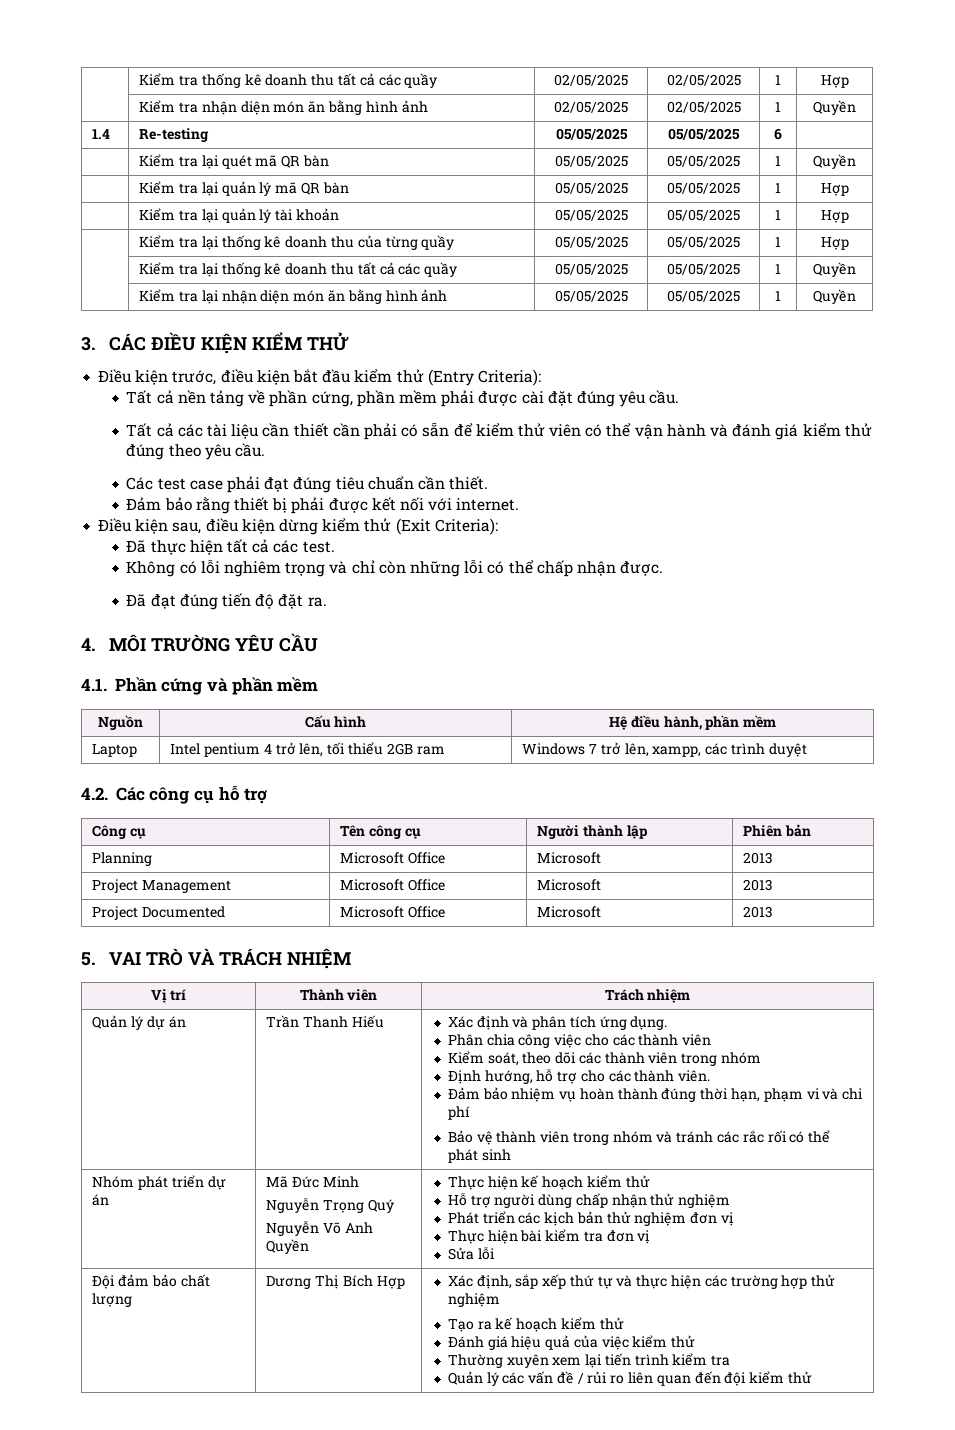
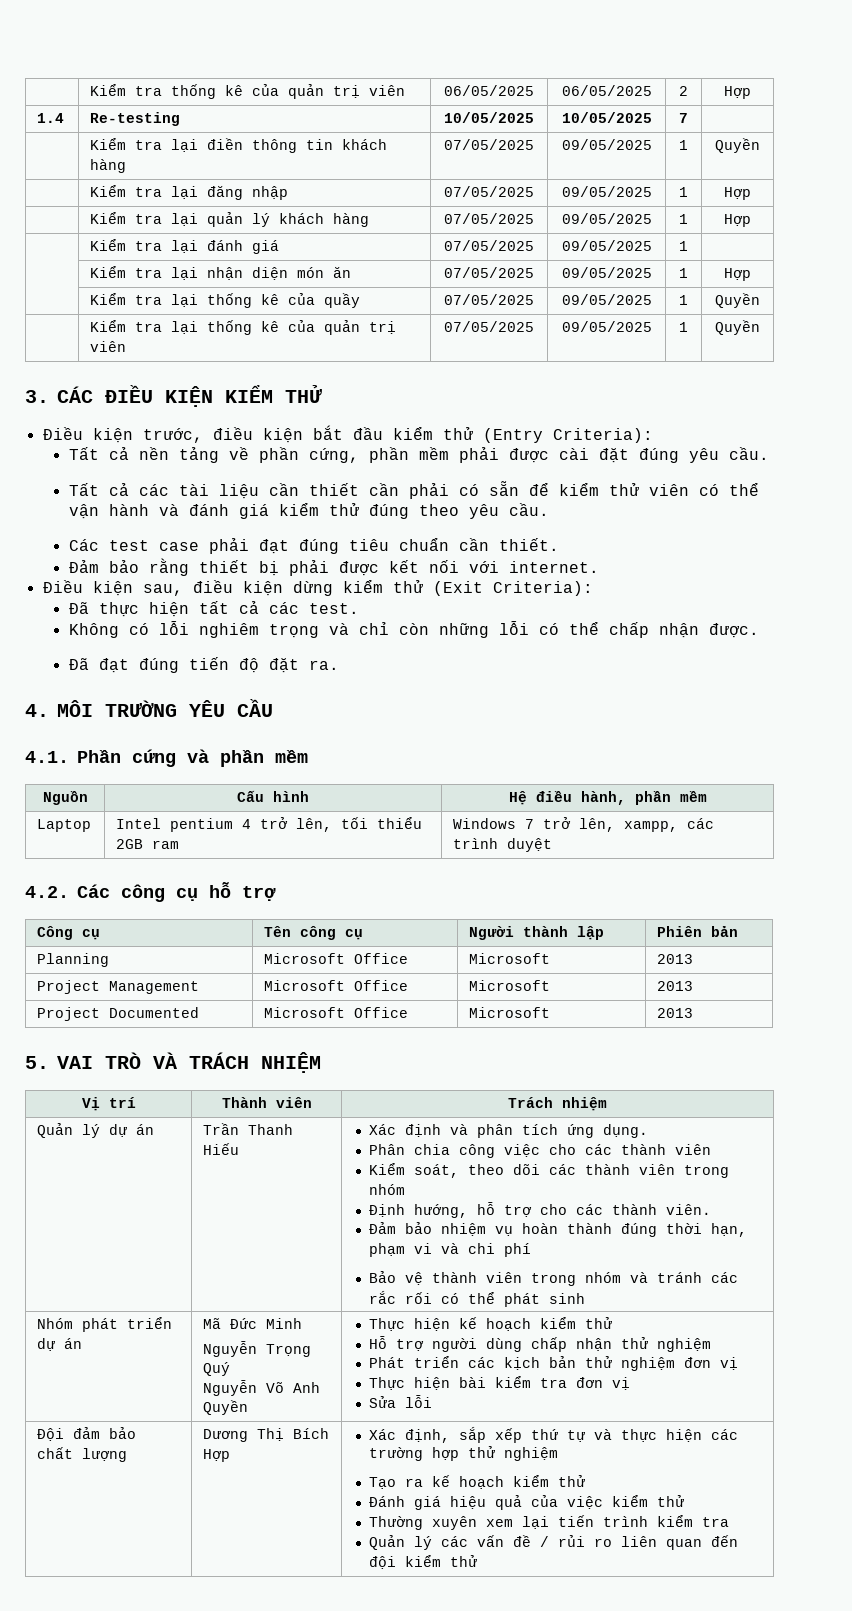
[265,73,438,88] [554,74,628,86] [666,74,741,86] [775,75,781,85] [820,75,849,88] [139,100,428,115] [554,101,628,113] [666,101,741,113] [775,102,781,112] [813,100,856,115] doanh thu tất cả các quầy | 02/05/2025 | 02/05/2025 | 1 | Hợp // | Kiểm tra nhận diện món ăn bằng hình ảnh | 02/05/2025 | 02/05/2025 | 1 | Quyền -> [252,84,406,99] [444,85,534,96] [561,85,652,96] [679,86,688,96] [724,86,751,99] của quản trị viên | 06/05/2025 | 06/05/2025 | 2 | Hợp
[555,128,628,140] [668,128,740,140] [774,128,782,140] [139,154,329,169] [554,155,628,167] [667,155,740,167] [775,156,781,166] [813,154,856,169] [139,181,349,196] [554,182,628,194] [667,182,740,194] 05/05/2025 | 05/05/2025 | 6 | // | Kiểm tra lại quét mã QR bàn | 05/05/2025 | 05/05/2025 | 1 | Quyền // | Kiểm tra lại quản lý mã QR bàn | 05/05/2025 | 05/05/2025 -> [444,112,534,123] [561,112,652,123] [679,113,688,123] [90,138,388,153] [90,159,127,173] [444,139,534,150] [561,139,652,150] [679,140,688,150] [715,138,760,153] [90,185,289,200] [444,186,534,197] [561,186,652,197] 10/05/2025 | 10/05/2025 | 7 | // | Kiểm tra lại điền thông tin khách hàng | 07/05/2025 | 09/05/2025 | 1 | Quyền // | Kiểm tra lại đăng nhập | 07/05/2025 | 09/05/2025
[275,208,339,221] [554,209,628,221] [667,209,740,221] [775,210,781,220] [820,210,849,223] [139,235,455,250] [554,236,628,248] [667,236,740,248] [775,237,781,247] [820,237,849,250] [139,262,458,277] [554,263,628,275] [667,263,740,275] [775,264,781,274] [813,262,856,277] [139,289,448,304] [554,290,628,302] [667,290,740,302] tài khoản | 05/05/2025 | 05/05/2025 | 1 | Hợp // | Kiểm tra lại thống kê doanh thu của từng quầy | 05/05/2025 | 05/05/2025 | 1 | Hợp // | Kiểm tra lại thống kê doanh thu tất cả các quầy | 05/05/2025 | 05/05/2025 | 1 | Quyền // | Kiểm tra lại nhận diện món ăn bằng hình ảnh | 05/05/2025 | 05/05/2025 -> [279,213,370,227] [444,213,534,224] [561,213,652,224] [679,214,688,224] [724,214,751,227] [90,239,280,254] [444,240,534,251] [561,240,652,251] [679,241,688,251] [90,266,352,280] [444,267,534,278] [561,267,652,278] [679,268,688,278] [724,268,751,281] [90,293,361,308] [444,294,534,305] [561,294,652,305] [679,295,688,305] [715,293,760,308] [90,320,397,335] [90,341,127,352] [444,321,534,332] [561,321,652,332] khách hàng | 07/05/2025 | 09/05/2025 | 1 | Hợp // | Kiểm tra lại đánh giá | 07/05/2025 | 09/05/2025 | 1 | // | Kiểm tra lại nhận diện món ăn | 07/05/2025 | 09/05/2025 | 1 | Hợp // | Kiểm tra lại thống kê của quầy | 07/05/2025 | 09/05/2025 | 1 | Quyền // | Kiểm tra lại thống kê của quản trị viên | 07/05/2025 | 09/05/2025

